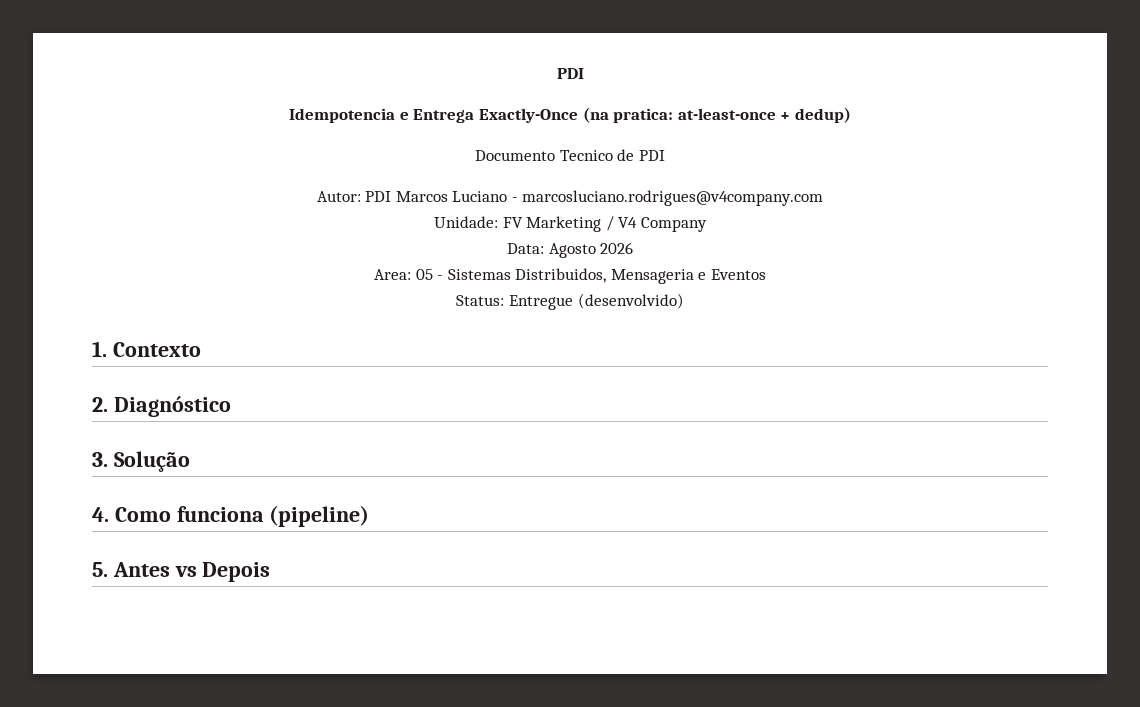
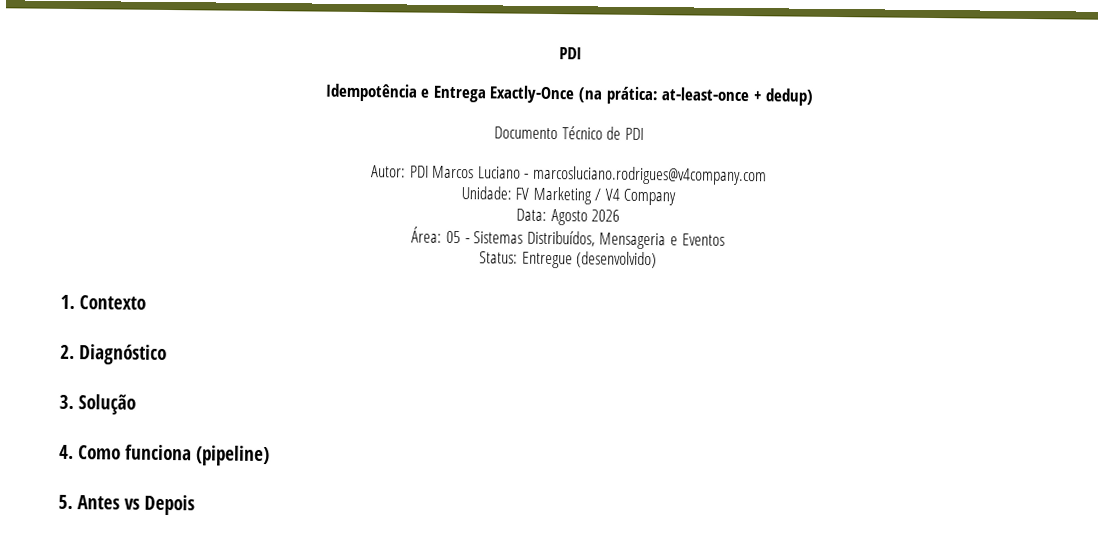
[556,68,584,79] [289,108,396,123] PDI // Idempotencia -> [558,47,582,60] [324,83,418,102] PDI // Idempotência
[613,108,674,123] pratica: -> [605,86,659,105] prática:
[559,150,613,161] Tecnico -> [561,126,603,140] Técnico
[373,269,411,280] Area: -> [411,226,443,243] Área:
[515,268,607,283] Distribuidos, -> [526,230,596,247] Distribuídos,

